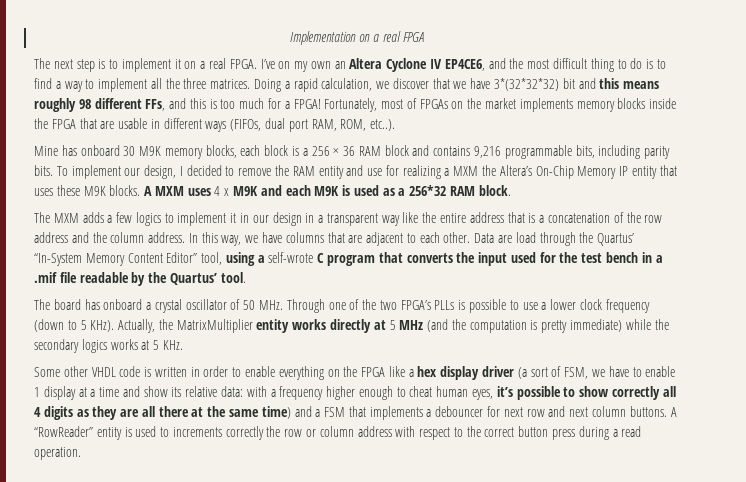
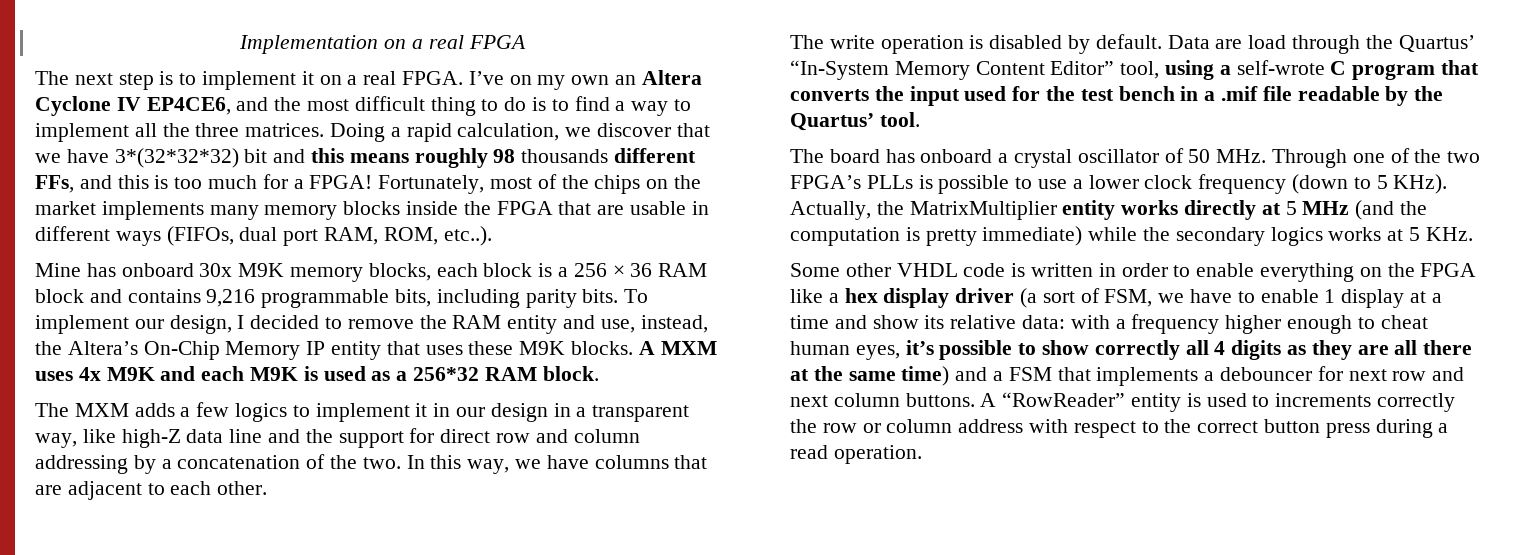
(91, 104) none -> [521,149,609,163] thousands
[419,99,448,109] FPGAs -> [561,175,641,194] the chips
(573, 105) none -> [209,205,259,220] many
[123,146,136,156] 30 -> [199,263,233,277] 30x
[367,165,479,179] use for realizing a MXM -> [600,315,708,333] use, instead,
[214,186,230,196] 4 x -> [78,367,101,381] 4x
[381,212,663,226] [34,232,186,243] way like the entire address that is a concatenation of the row address and the column address. -> [35,428,640,448] [35,454,401,474] way, like high-Z data line and the support for direct row and column addressing by a concatenation of the two.
(471, 237) none -> [790,34,1162,54] // The write operation is disabled by default.

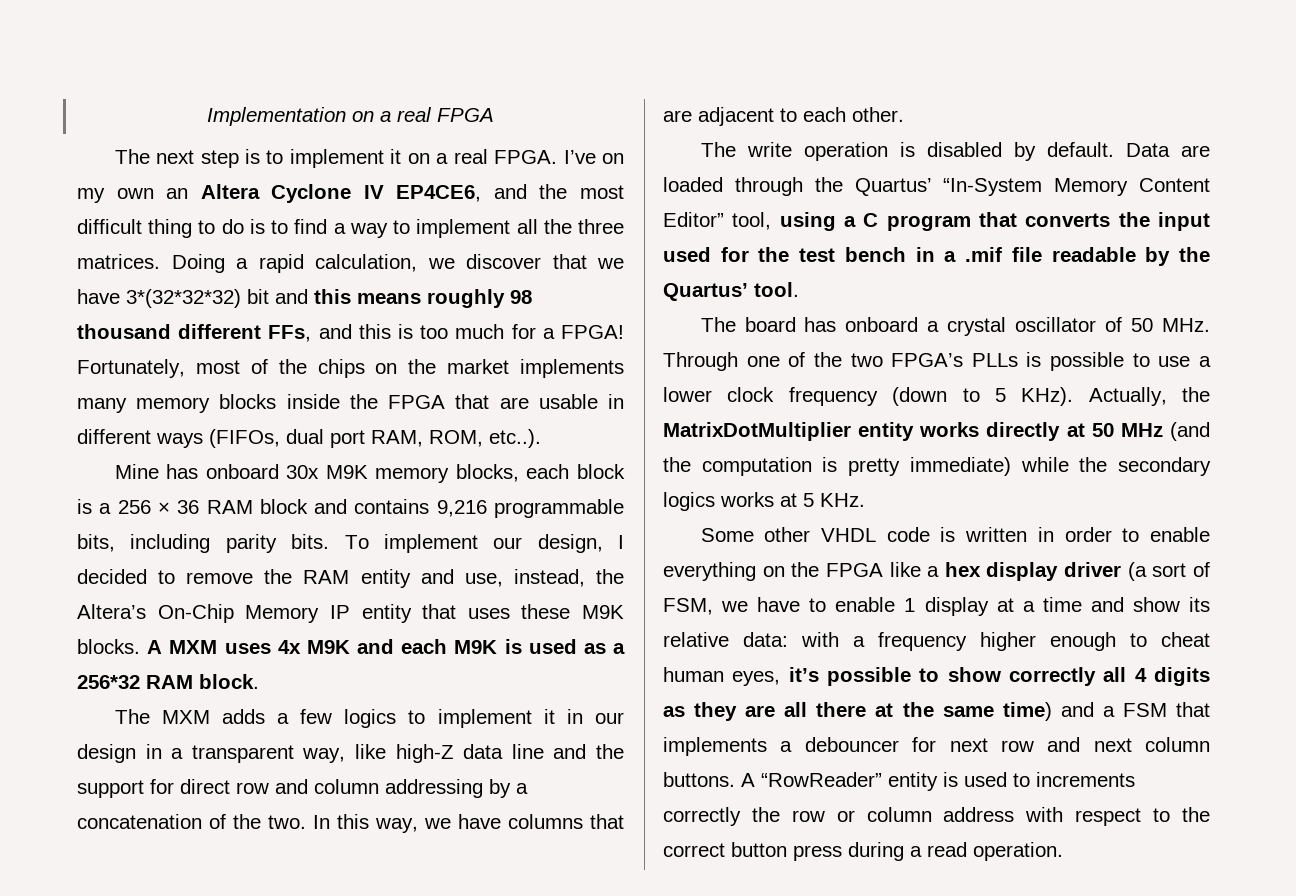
[521,149,609,163] thousands -> [77,324,171,339] thousand
[1248,35,1287,49] load -> [663,177,723,192] loaded
[1236,60,1325,75] self-wrote -> (856, 221) none
[909,201,1057,220] MatrixMultiplier -> [663,422,851,441] MatrixDotMultiplier
[1285,201,1297,215] 5 -> [1091,423,1114,437] 50

